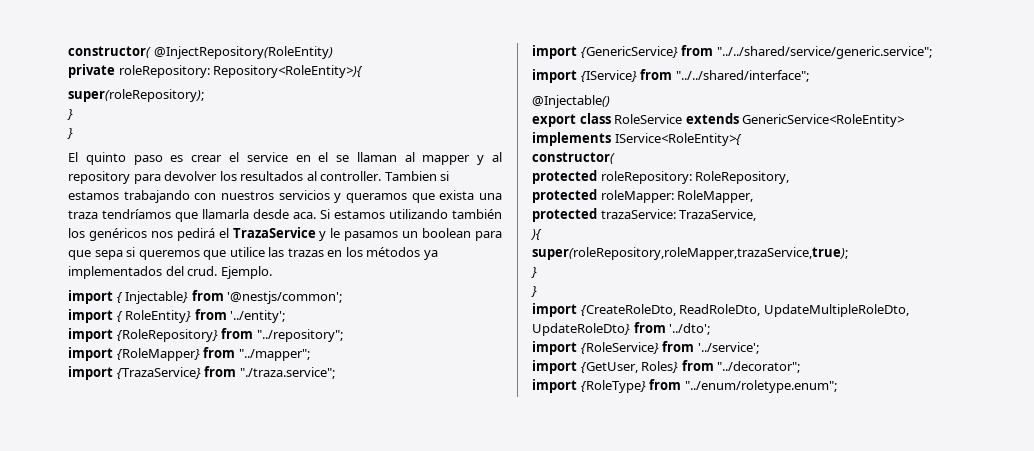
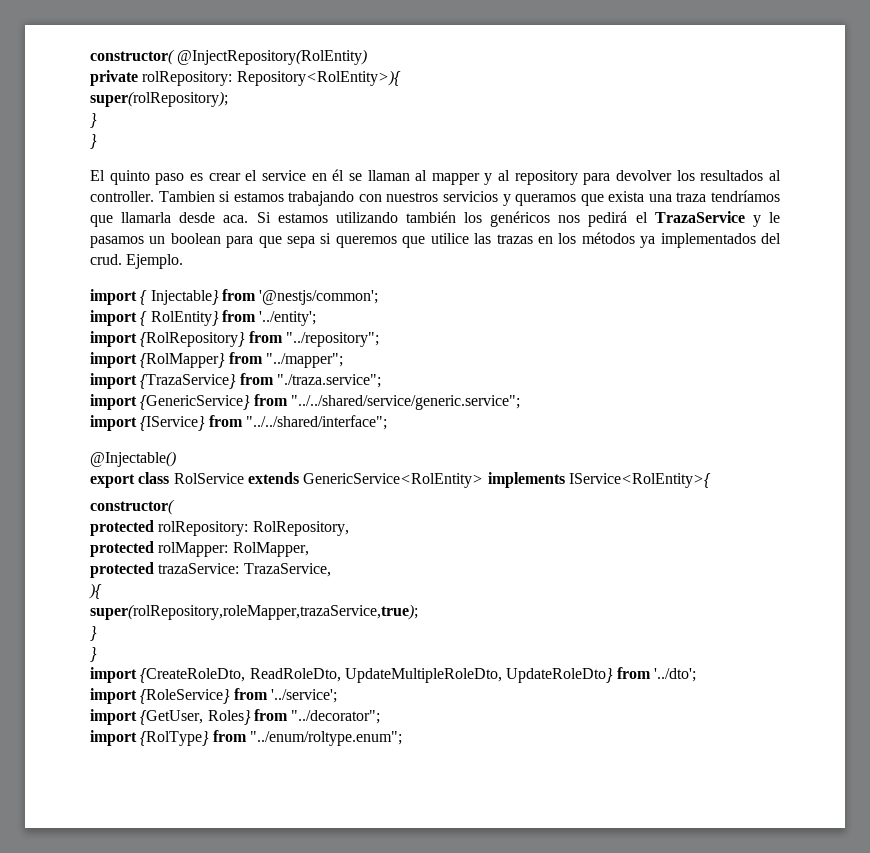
[68,46,333,59] constructor( @InjectRepository(RoleEntity) -> [90,49,368,65] constructor( @InjectRepository(RolEntity)
[118,65,364,78] [68,89,204,102] roleRepository: Repository<RoleEntity>){ // super(roleRepository); -> [142,70,401,86] [90,91,228,107] rolRepository: Repository<RolEntity>){ // super(rolRepository);
[318,152,329,162] el -> [332,169,345,181] él
[125,310,192,323] RoleEntity} -> [150,311,219,326] RolEntity}
[116,329,218,342] {RoleRepository} -> [140,332,246,347] {RolRepository}
[116,348,200,361] {RoleMapper} -> [140,353,226,368] {RolMapper}
[614,113,906,127] [532,132,742,146] RoleService extends GenericService<RoleEntity> implements IService<RoleEntity>{ -> [173,472,711,488] RolService extends GenericService<RolEntity> implements IService<RolEntity>{
[600,171,790,184] [532,189,754,203] roleRepository: RoleRepository, // protected roleMapper: RoleMapper, -> [158,521,349,536] [90,541,309,557] rolRepository: RolRepository, // protected rolMapper: RolMapper,
[532,247,848,260] super(roleRepository,roleMapper,trazaService,true); -> [90,604,418,620] super(rolRepository,roleMapper,trazaService,true);
[580,379,837,393] {RoleType} from "../enum/roletype.enum"; -> [140,730,402,746] {RolType} from "../enum/roltype.enum";

